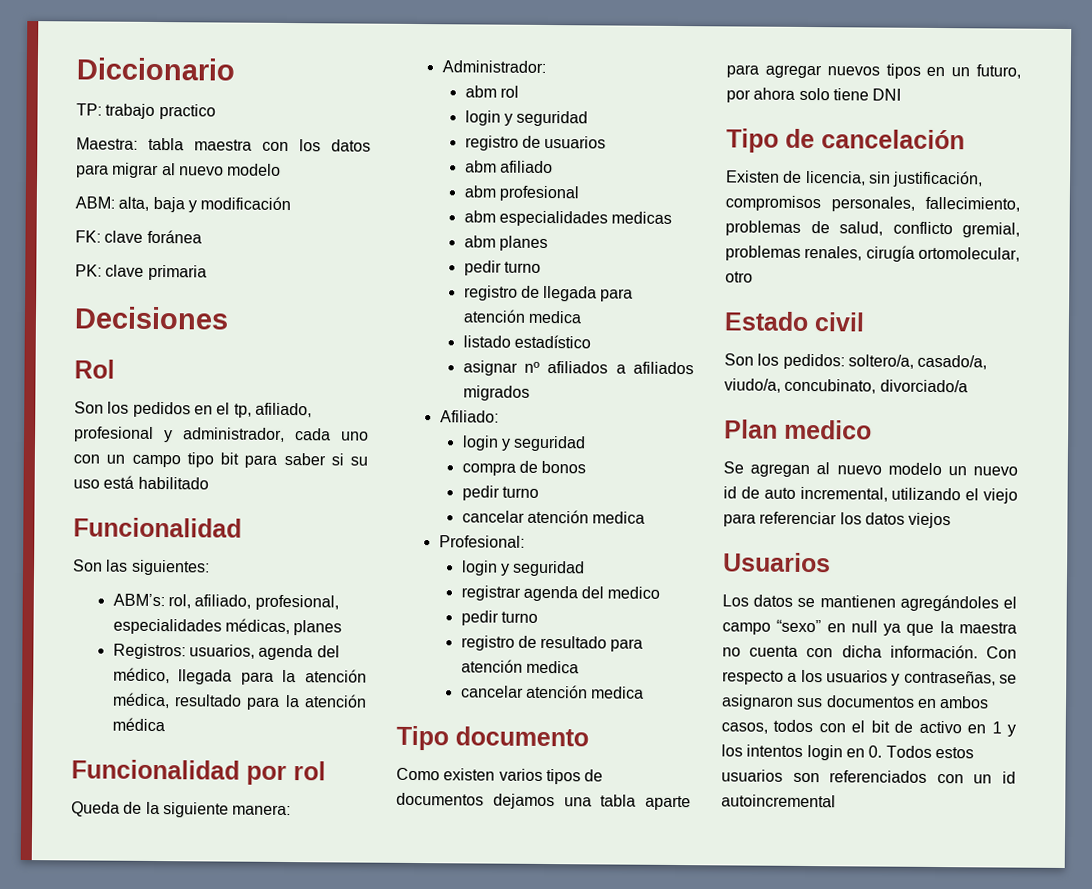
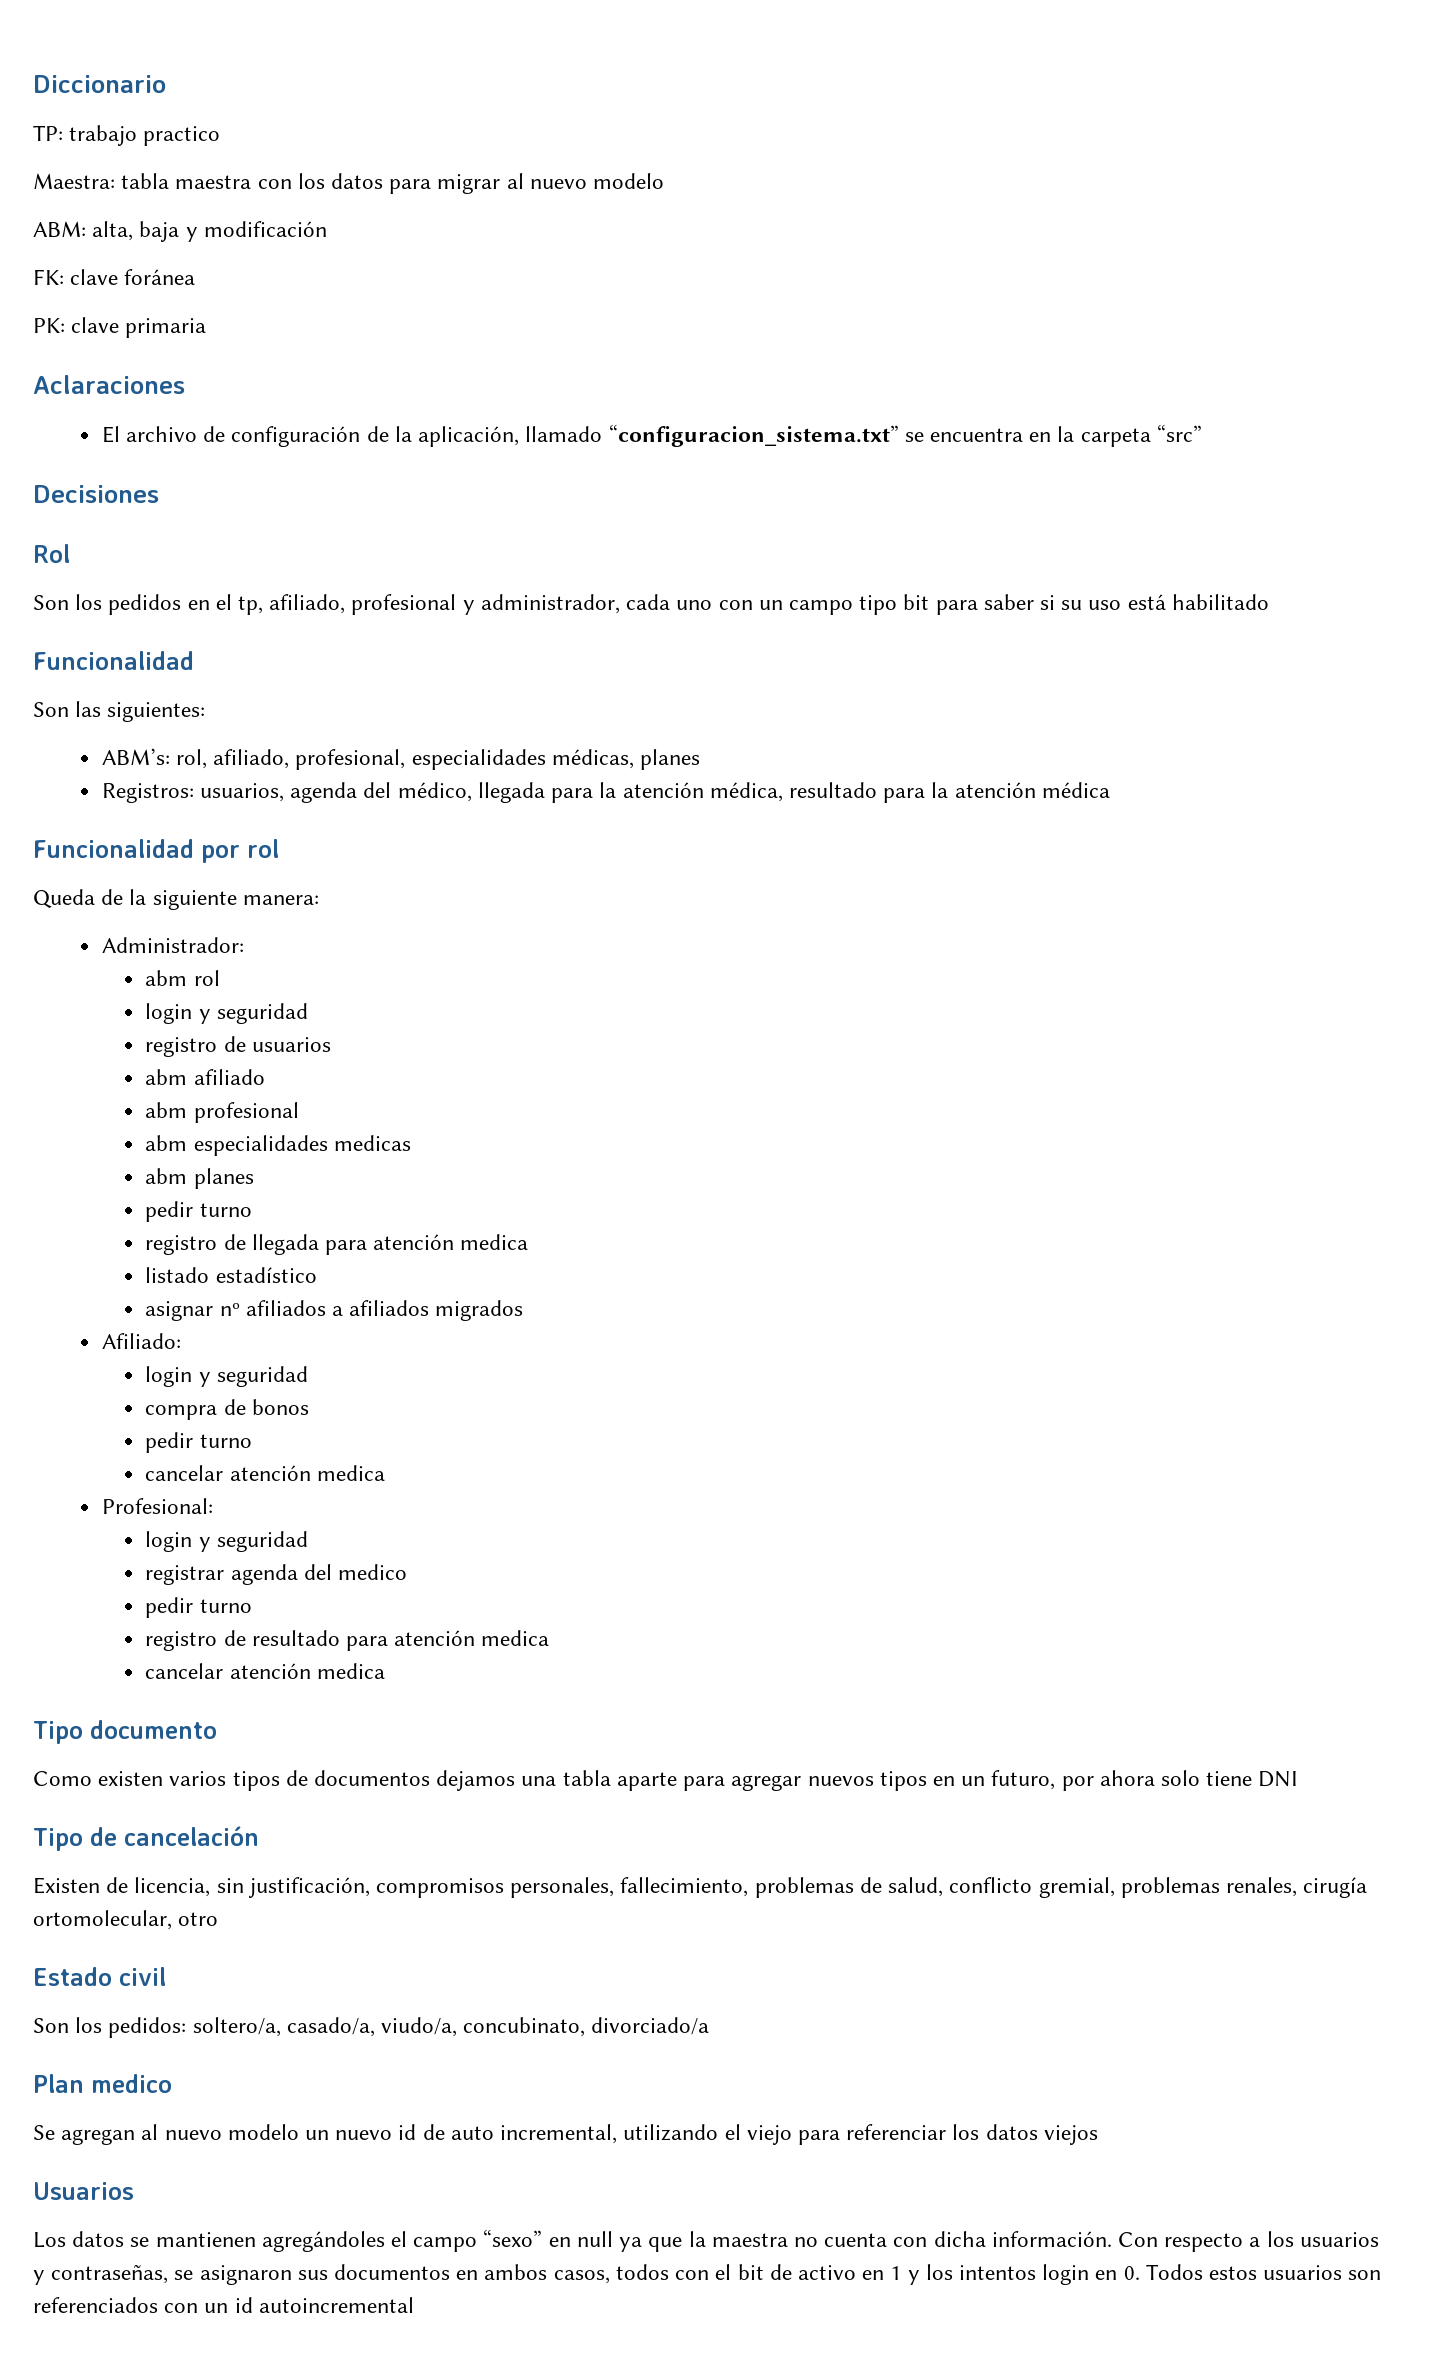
(207, 272) none -> [33,375,185,394] [101,424,1202,447] // Aclaraciones // El archivo de configuración de la aplicación, llamado “configuracion_sistema.txt” se encuentra en la carpeta “src”

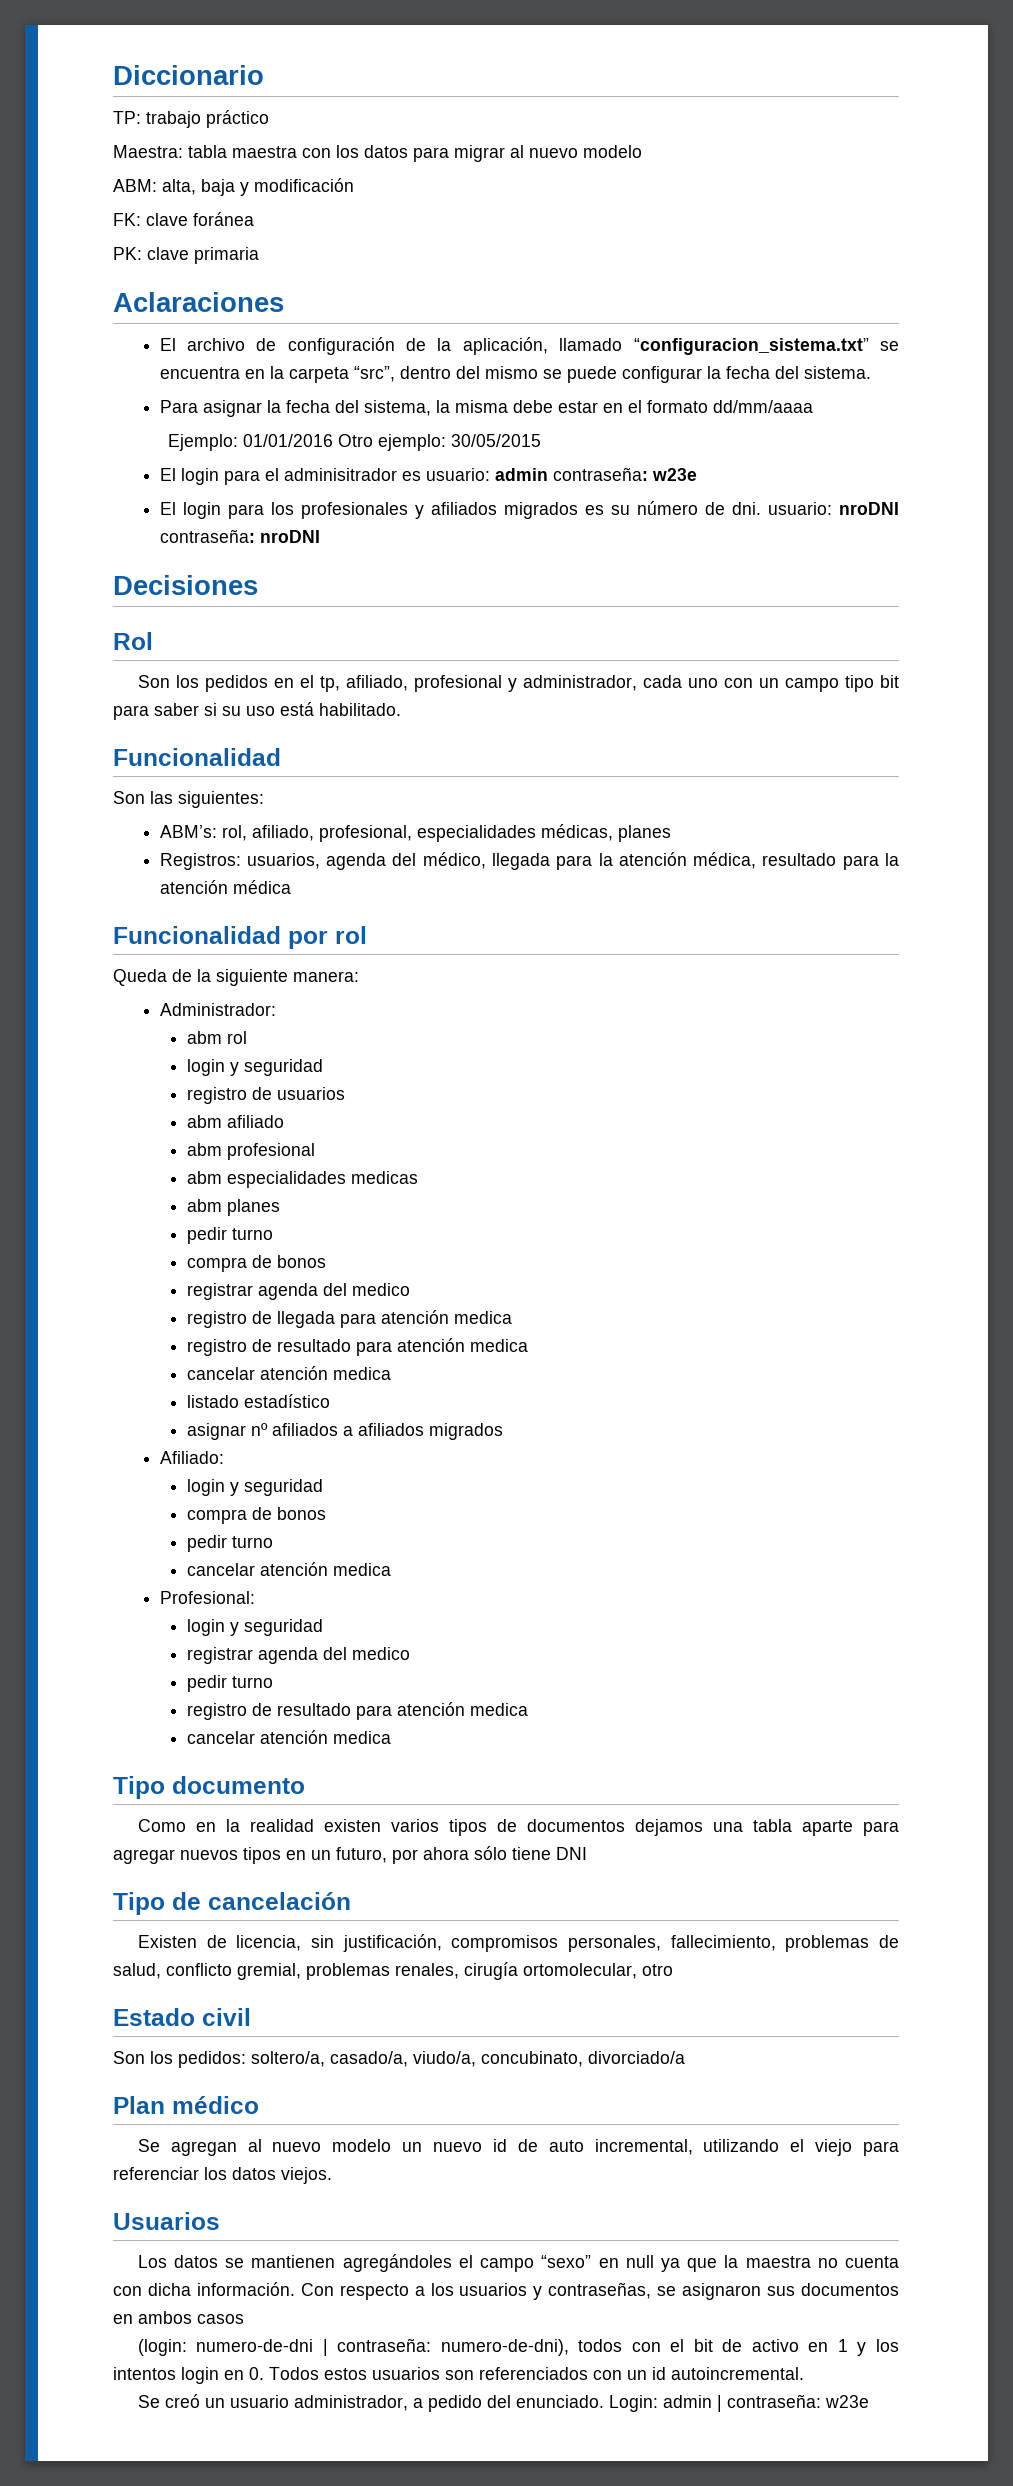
[143,126,221,146] practico -> [206,110,269,128] práctico
[1156,424,1202,442] “src” -> [353,366,871,383] [159,400,813,417] [167,434,541,451] [159,467,697,485] [159,501,899,519] [159,529,320,543] “src”, dentro del mismo se puede configurar la fecha del sistema. // Para asignar la fecha del sistema, la misma debe estar en el formato dd/mm/aaaa // Ejemplo: 01/01/2016 Otro ejemplo: 30/05/2015 // El login para el adminisitrador es usuario: admin contraseña: w23e // El login para los profesionales y afiliados migrados es su número de dni. usuario: nroDNI contraseña: nroDNI
[1171,594,1269,610] habilitado -> [319,703,401,716] habilitado.
(252, 1210) none -> [186,1255,326,1272] [186,1283,410,1300] // compra de bonos // registrar agenda del medico
(529, 1242) none -> [186,1338,528,1356] [186,1366,391,1380] // registro de resultado para atención medica // cancelar atención medica
(92, 1778) none -> [195,1819,314,1832] en la realidad
[1160,1770,1200,1786] solo -> [474,1846,507,1860] sólo
[91,2074,172,2093] medico -> [172,2096,259,2114] médico
[1043,2125,1098,2145] viejos -> [281,2167,332,2184] viejos.
[553,2270,610,2284] casos, -> [197,2314,244,2324] [137,2338,569,2356] casos // (login: numero-de-dni | contraseña: numero-de-dni),
[258,2297,414,2313] autoincremental -> [671,2367,804,2380] [137,2394,869,2412] autoincremental. // Se creó un usuario administrador, a pedido del enunciado. Login: admin | contraseña: w23e

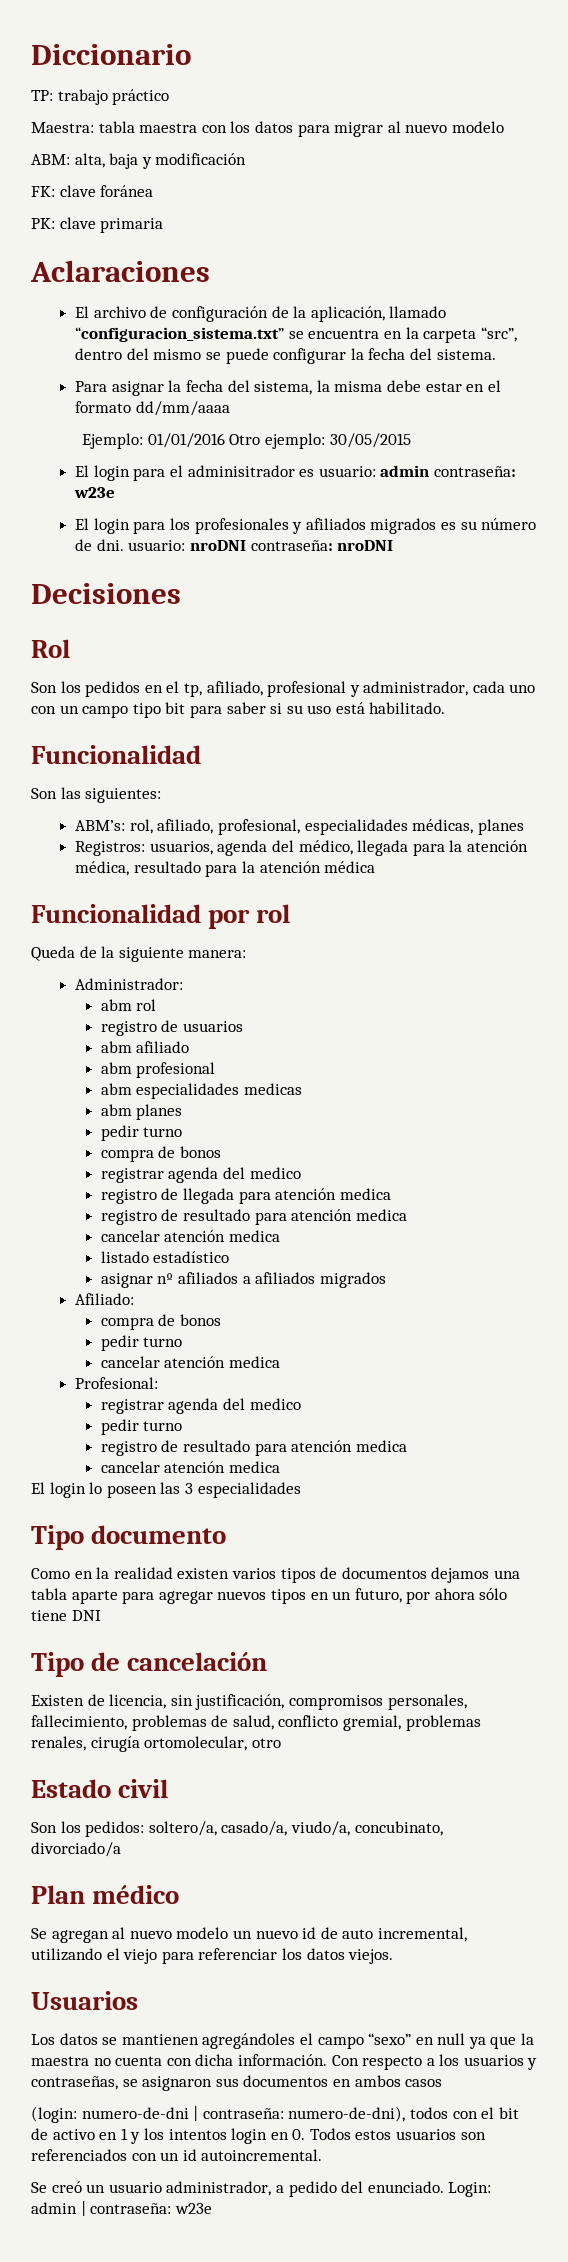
[186,1059,323,1076] // login y seguridad -> (157, 1005) none
[186,1479,323,1496] // login y seguridad -> (135, 1299) none
[186,1619,323,1636] // login y seguridad -> (159, 1383) none
(391, 1737) none -> [31,1482,301,1498] // El login lo poseen las 3 especialidades

